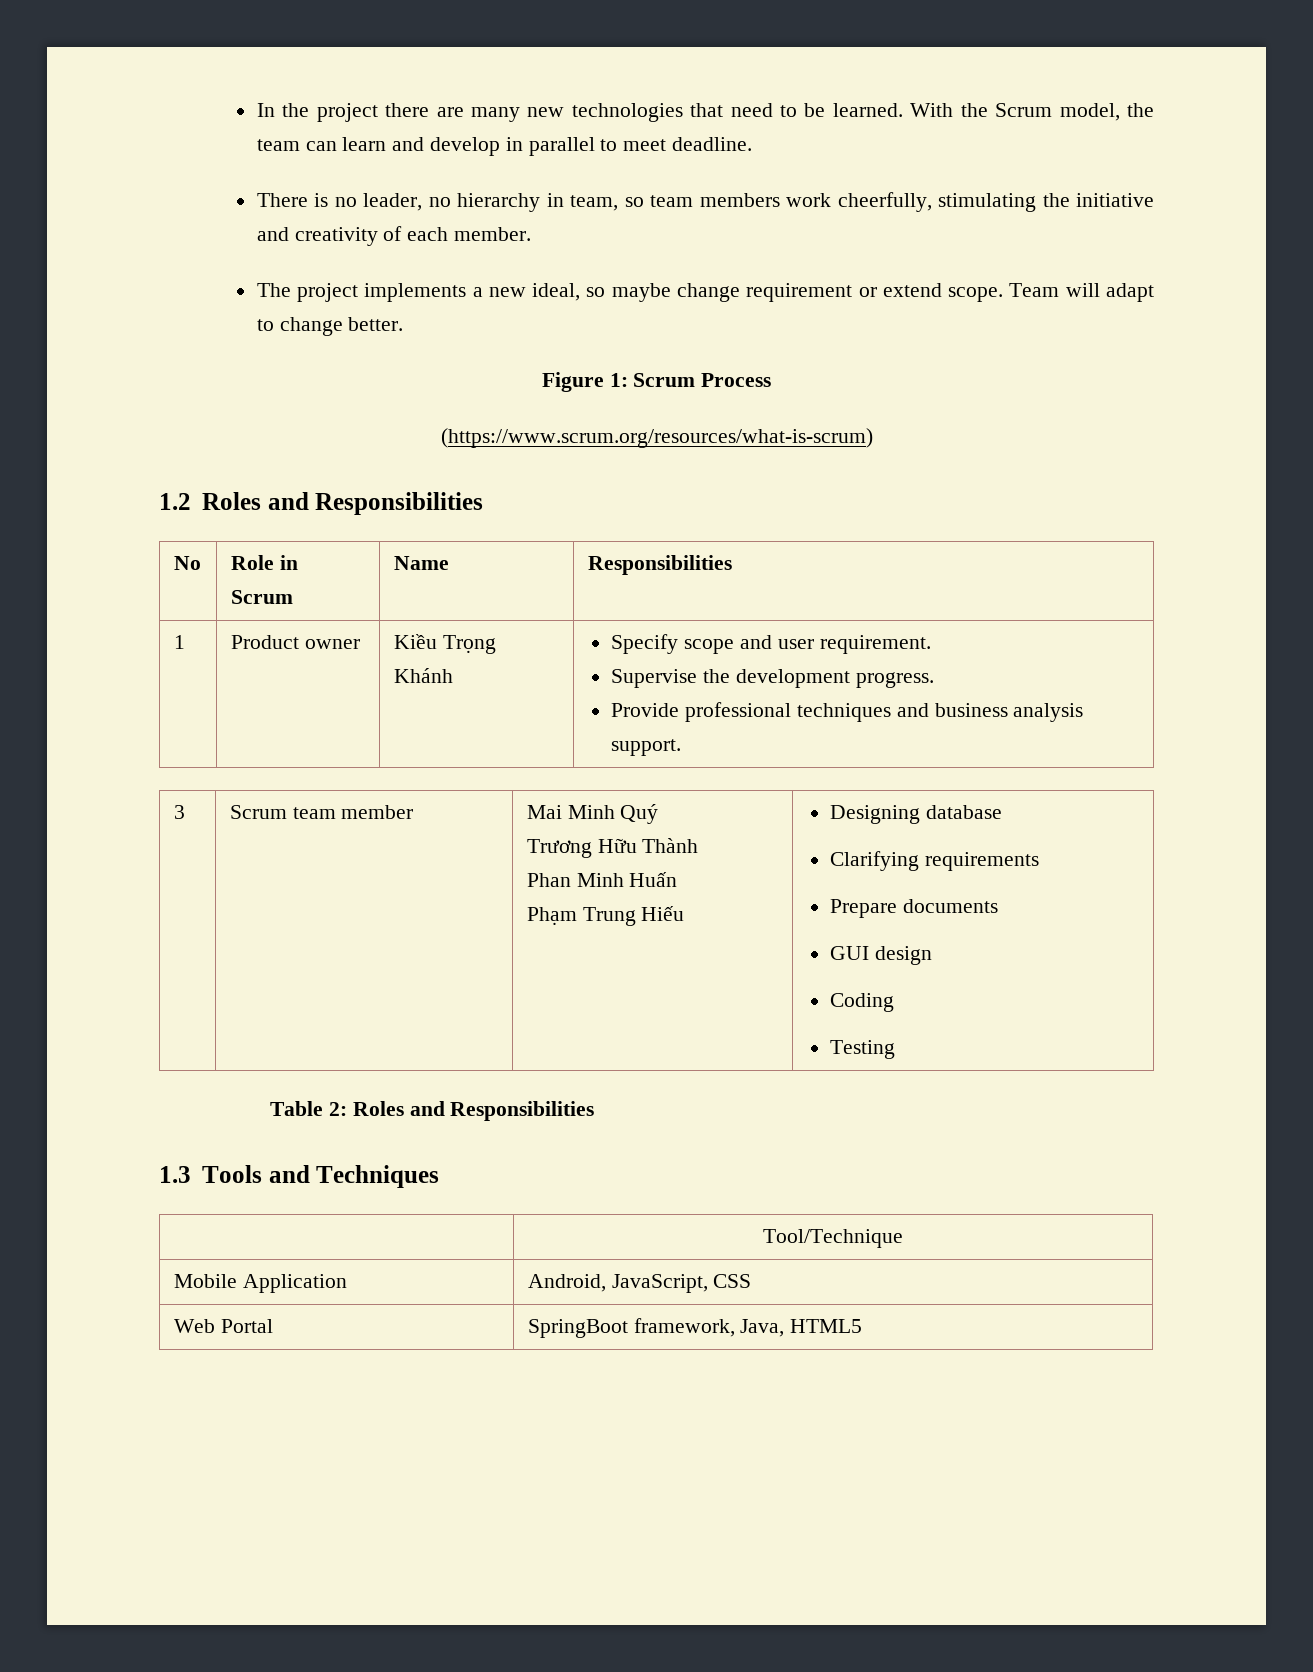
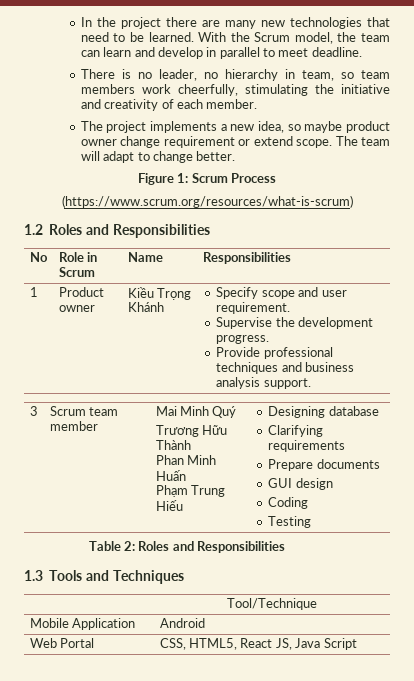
[532,283,581,301] ideal, -> [258,121,285,133] idea,
(671, 292) none -> [345,121,390,133] [80,139,117,146] product owner
[1009,283,1060,297] Team -> [335,136,391,146] The team
[527,1274,752,1293] Android, JavaScript, CSS -> [159,618,205,628] Android
[527,1318,863,1338] SpringBoot framework, Java, HTML5 -> [159,638,357,650] CSS, HTML5, React JS, Java Script

